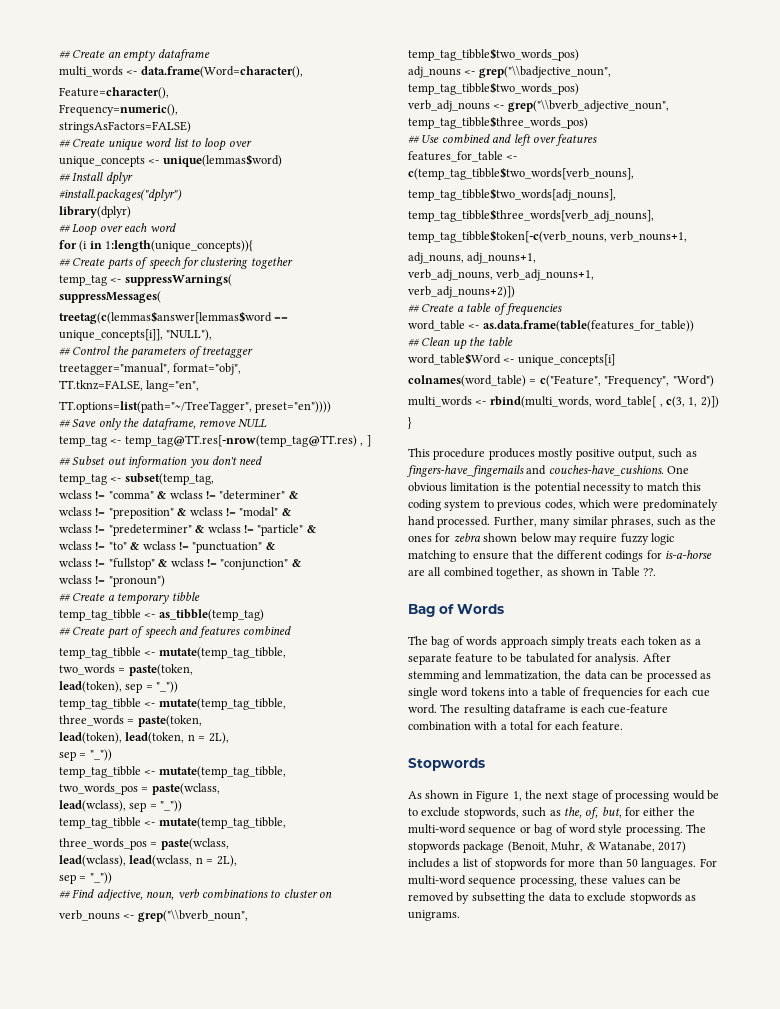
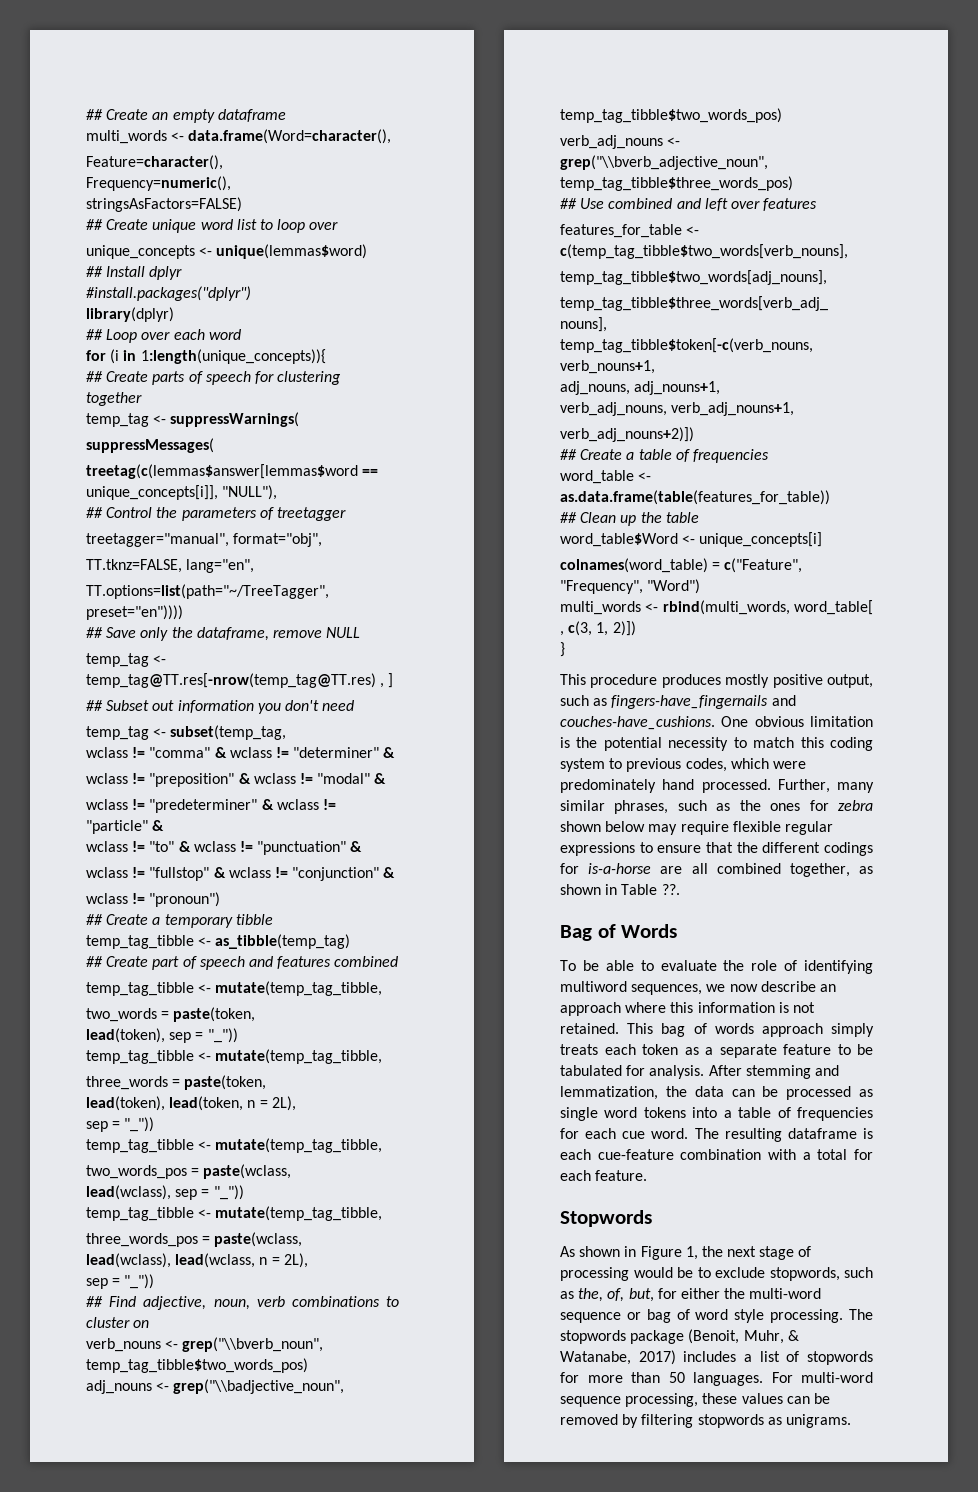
[620,533,674,545] [408,550,456,562] fuzzy logic matching -> [732,821,833,835] [560,842,635,856] flexible regular expressions
[408,636,428,645] The -> [560,960,873,974] [560,981,836,995] [560,1002,815,1016] [560,1023,654,1034] To be able to evaluate the role of identifying multiword sequences, we now describe an approach where this information is not retained. This
[471,892,627,904] subsetting the data to exclude -> [641,1414,694,1428] filtering

